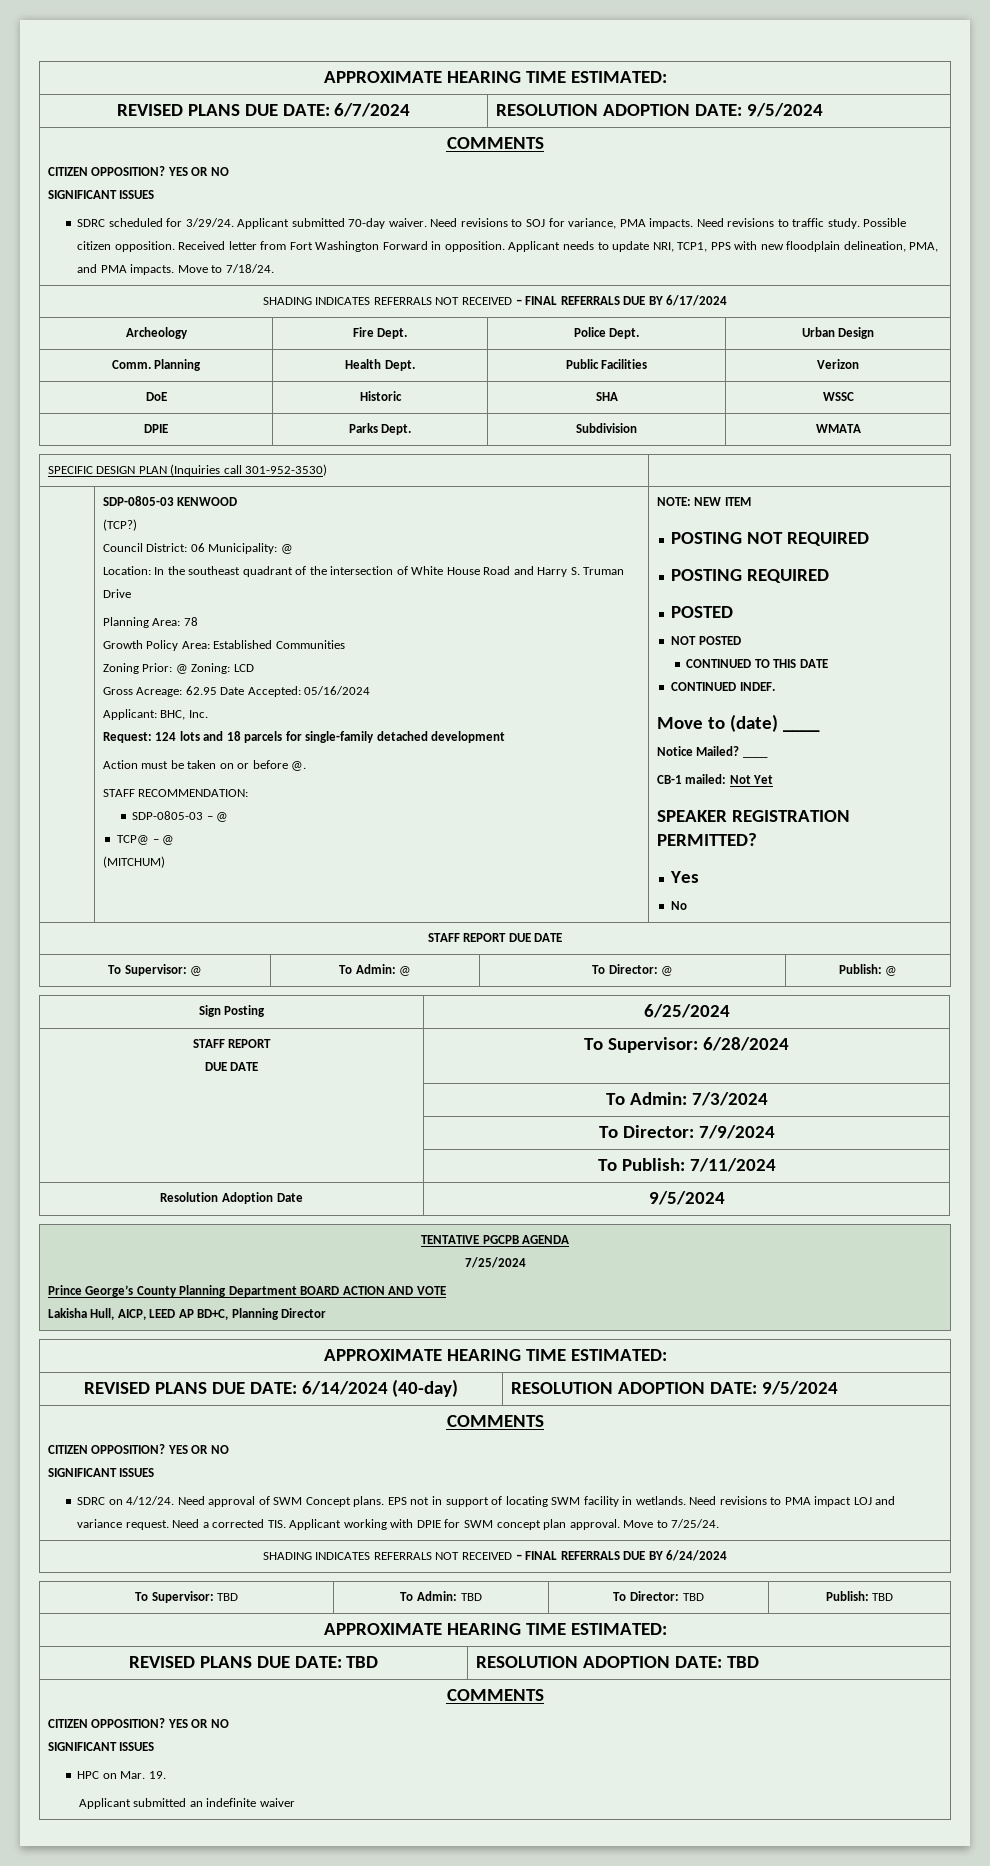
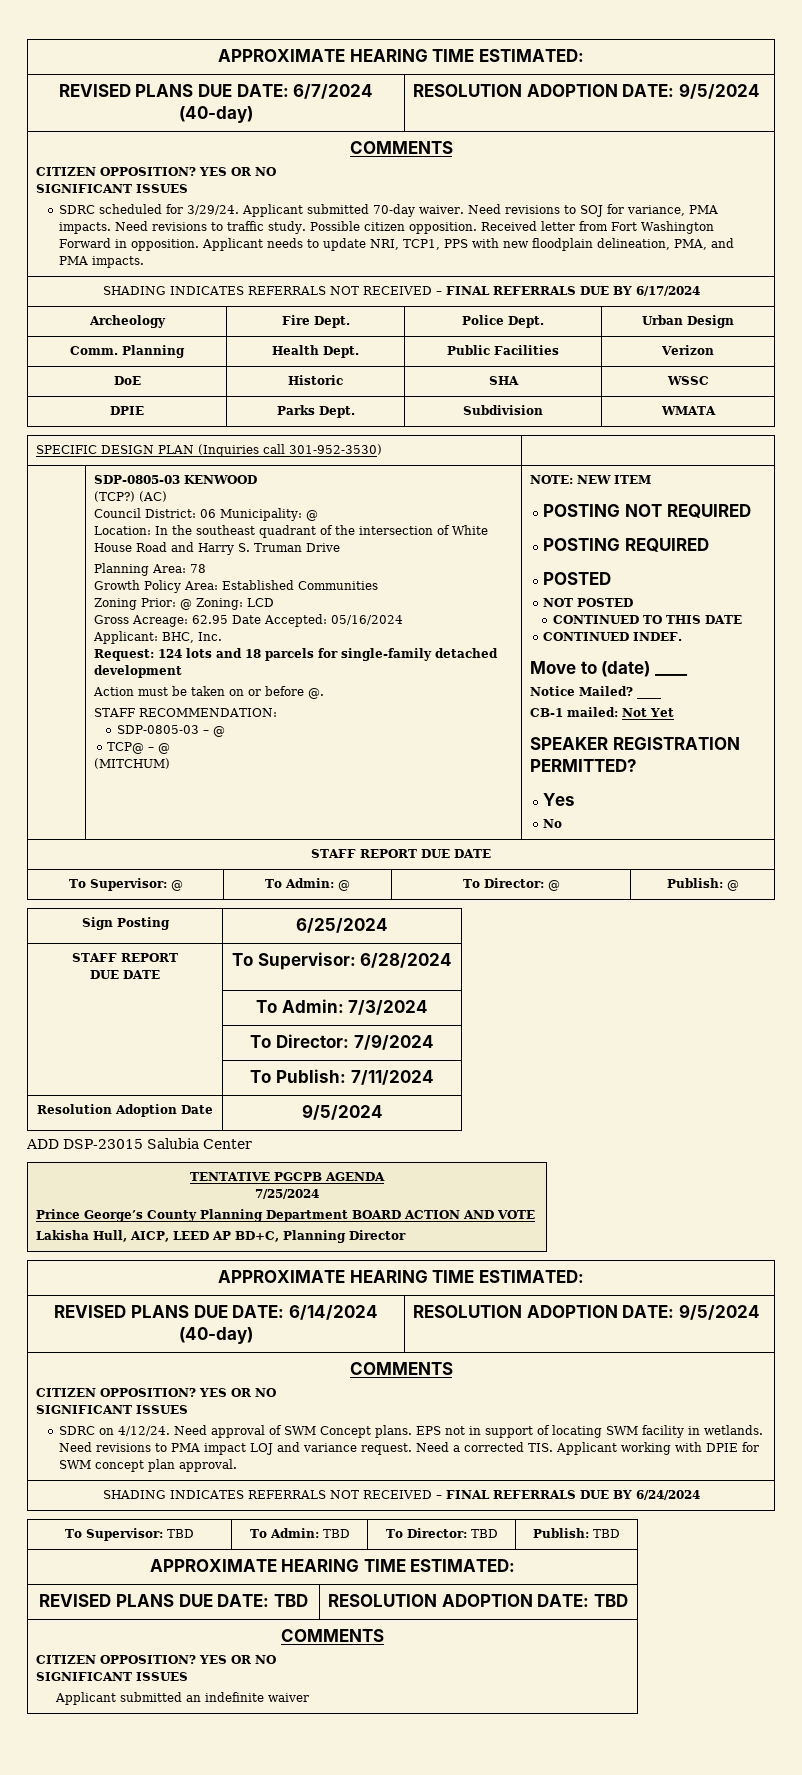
(411, 110) none -> [179,106,253,123] (40-day)
[177,264,274,273] Move to 7/18/24. -> (145, 262) none
(137, 525) none -> [139,491,168,502] (AC)
(725, 1198) none -> [26,1138,252,1149] // ADD DSP-23015 Salubia Center
[623,1519,720,1528] Move to 7/25/24. -> (238, 1465) none
[77,1771,166,1779] // HPC on Mar. 19. -> (189, 1676) none

